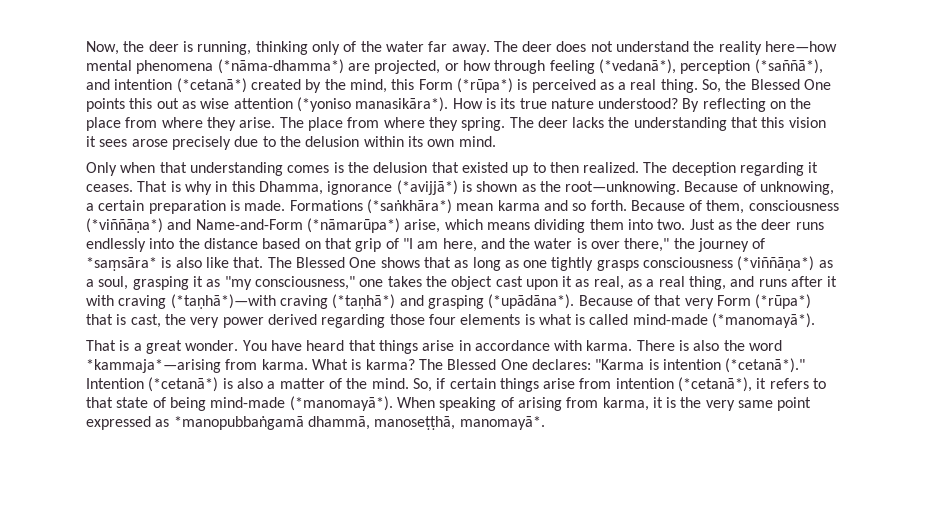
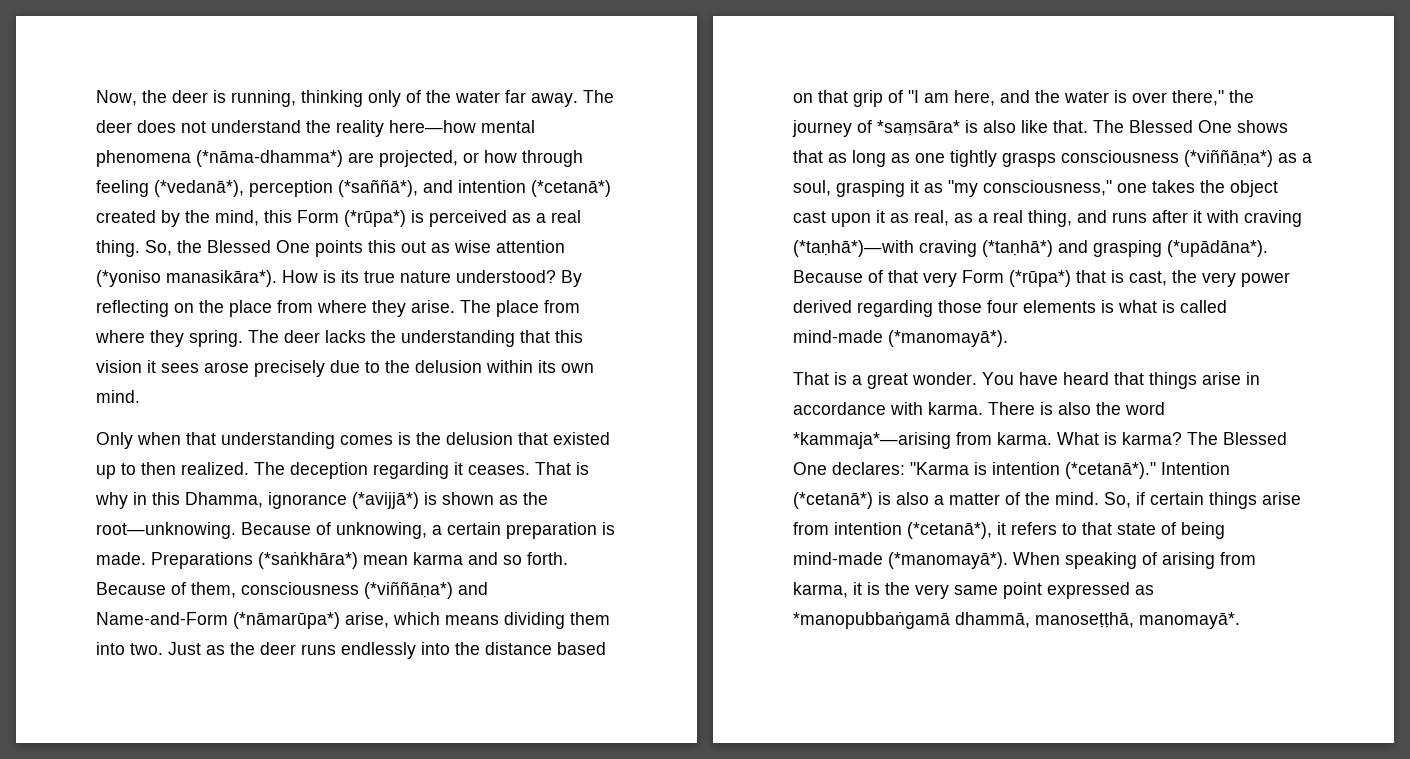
[289,200,363,211] Formations -> [151,552,253,569] Preparations

